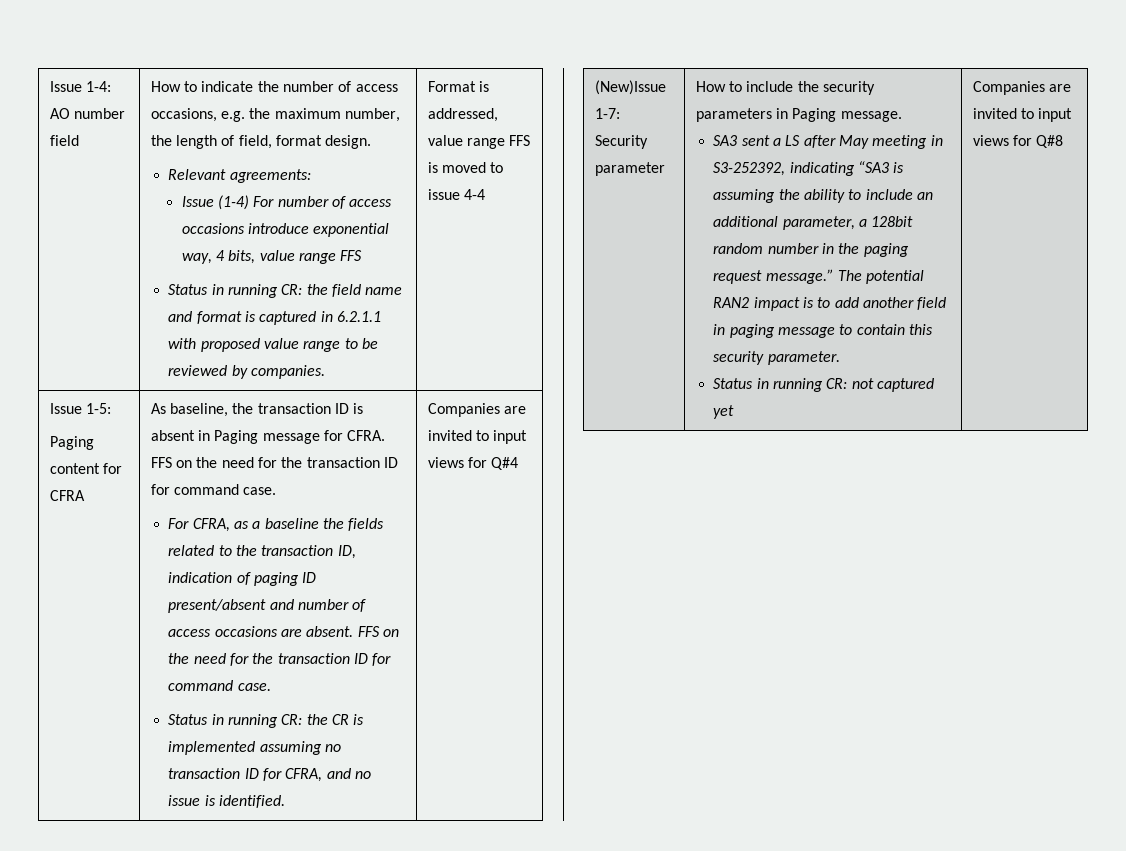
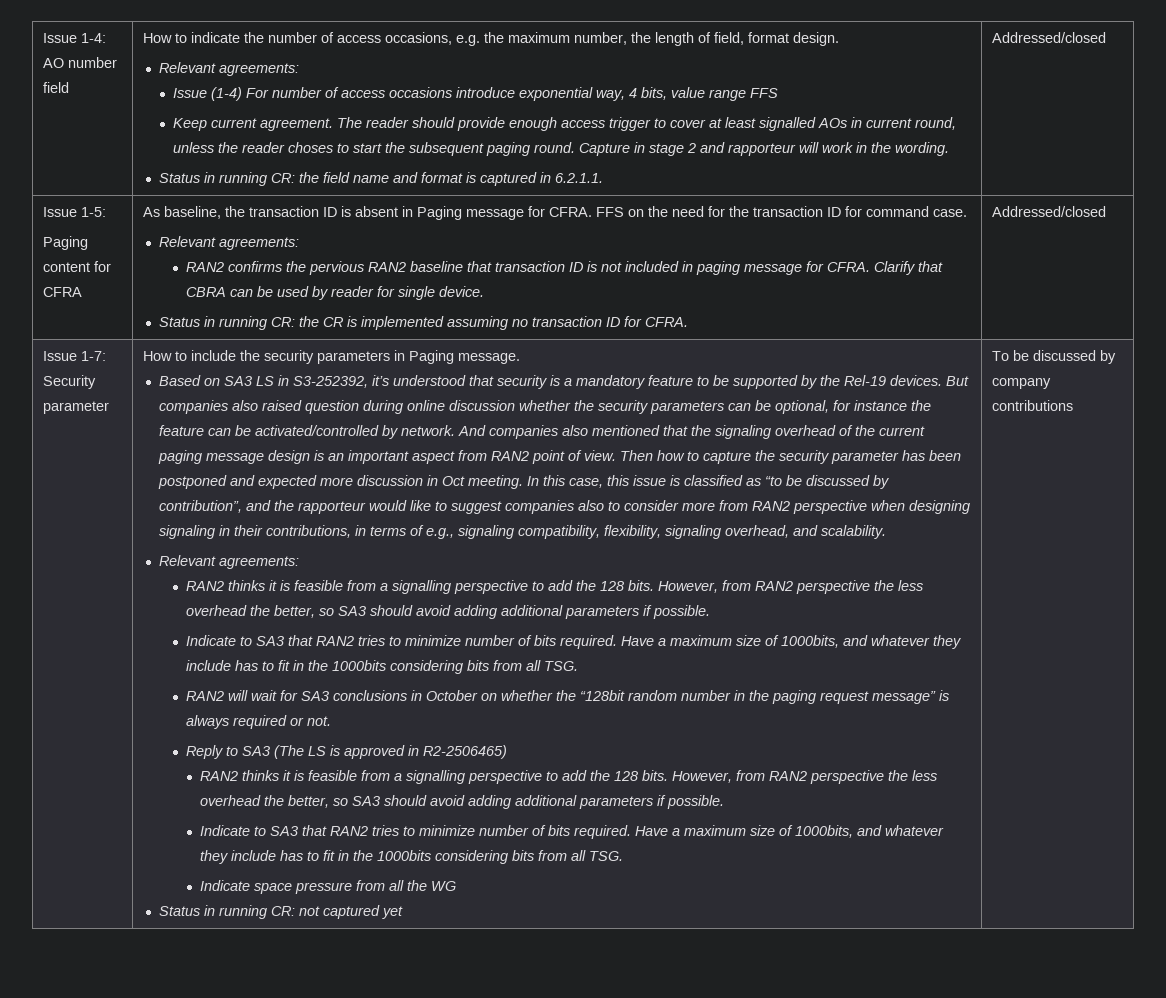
(363, 255) none -> [172,117,956,131] [172,142,949,156] // Keep current agreement. The reader should provide enough access trigger to cover at least signalled AOs in current round, unless the reader choses to start the subsequent paging round. Capture in stage 2 and rapporteur will work in the wording.
[336,311,381,322] [168,338,378,352] [168,365,325,379] [427,81,489,92] [427,108,498,122] [427,135,531,149] [427,162,504,173] [427,189,485,200] 6.2.1.1 with proposed value range to be reviewed by companies. | Format is addressed, value range FFS is moved to issue 4-4 -> [555,173,604,183] [992,32,1107,43] 6.2.1.1. | Addressed/closed
[168,518,385,532] [168,545,356,559] [168,572,317,586] [168,599,367,613] [168,626,399,637] [168,653,392,666] [168,680,271,691] For CFRA, as a baseline the fields related to the transaction ID, indication of paging ID present/absent and number of access occasions are absent. FFS on the need for the transaction ID for command case. -> [159,236,300,250] [186,261,944,275] [186,286,485,300] Relevant agreements: // RAN2 confirms the pervious RAN2 baseline that transaction ID is not included in paging message for CFRA. Clarify that CBRA can be used by reader for single device.
[285,768,371,782] [168,795,285,808] [427,403,526,417] [427,430,528,444] [427,457,519,470] [594,80,666,95] CFRA, and no issue is identified. | Companies are invited to input views for Q#4 // (New)Issue -> [645,317,689,327] [992,206,1107,217] [43,351,78,361] CFRA. | Addressed/closed // Issue
[713,135,943,149] [713,161,905,176] [713,189,933,203] [713,216,914,230] SA3 sent a LS after May meeting in S3-252392, indicating “SA3 is assuming the ability to include an additional parameter, a 128bit -> [159,375,970,389] [159,400,932,414] [159,425,926,439] [158,450,962,464] [158,475,890,489] [159,500,971,514] [159,525,887,539] [159,555,300,569] [186,580,924,594] [186,605,711,619] [186,635,962,649] [186,660,579,674] [186,690,626,701] Based on SA3 LS in S3-252392, it’s understood that security is a mandatory feature to be supported by the Rel-19 devices. But companies also raised question during online discussion whether the security parameters can be optional, for instance the feature can be activated/controlled by network. And companies also mentioned that the signaling overhead of the current paging message design is an important aspect from RAN2 point of view. Then how to capture the security parameter has been postponed and expected more discussion in Oct meeting. In this case, this issue is classified as “to be discussed by contribution”, and the rapporteur would like to suggest companies also to consider more from RAN2 perspective when designing signaling in their contributions, in terms of e.g., signaling compatibility, flexibility, signaling overhead, and scalability. // Relevant agreements: // RAN2 thinks it is feasible from a signalling perspective to add the 128 bits. However, from RAN2 perspective the less overhead the better, so SA3 should avoid adding additional parameters if possible. // Indicate to SA3 that RAN2 tries to minimize number of bits required. Have a maximum size of 1000bits, and whatever they include has to fit in the 1000bits considering bits from all TSG. // RAN2 will wait for SA3 conclusions in October on whether the “128bit
[765,269,925,284] [713,297,947,311] [713,324,933,338] [713,351,840,365] message.” The potential RAN2 impact is to add another field in paging message to contain this security parameter. -> [872,690,950,704] [186,715,332,729] [186,745,508,759] [199,770,937,784] [199,795,724,809] [199,825,944,839] [199,850,623,864] [199,880,456,894] message” is always required or not. // Reply to SA3 (The LS is approved in R2-2506465) // RAN2 thinks it is feasible from a signalling perspective to add the 128 bits. However, from RAN2 perspective the less overhead the better, so SA3 should avoid adding additional parameters if possible. // Indicate to SA3 that RAN2 tries to minimize number of bits required. Have a maximum size of 1000bits, and whatever they include has to fit in the 1000bits considering bits from all TSG. // Indicate space pressure from all the WG
[972,81,1071,95] [972,108,1073,122] [972,135,1064,148] Companies are invited to input views for Q#8 -> [992,350,1117,364] [992,378,1052,389] [992,400,1074,411] To be discussed by company contributions

